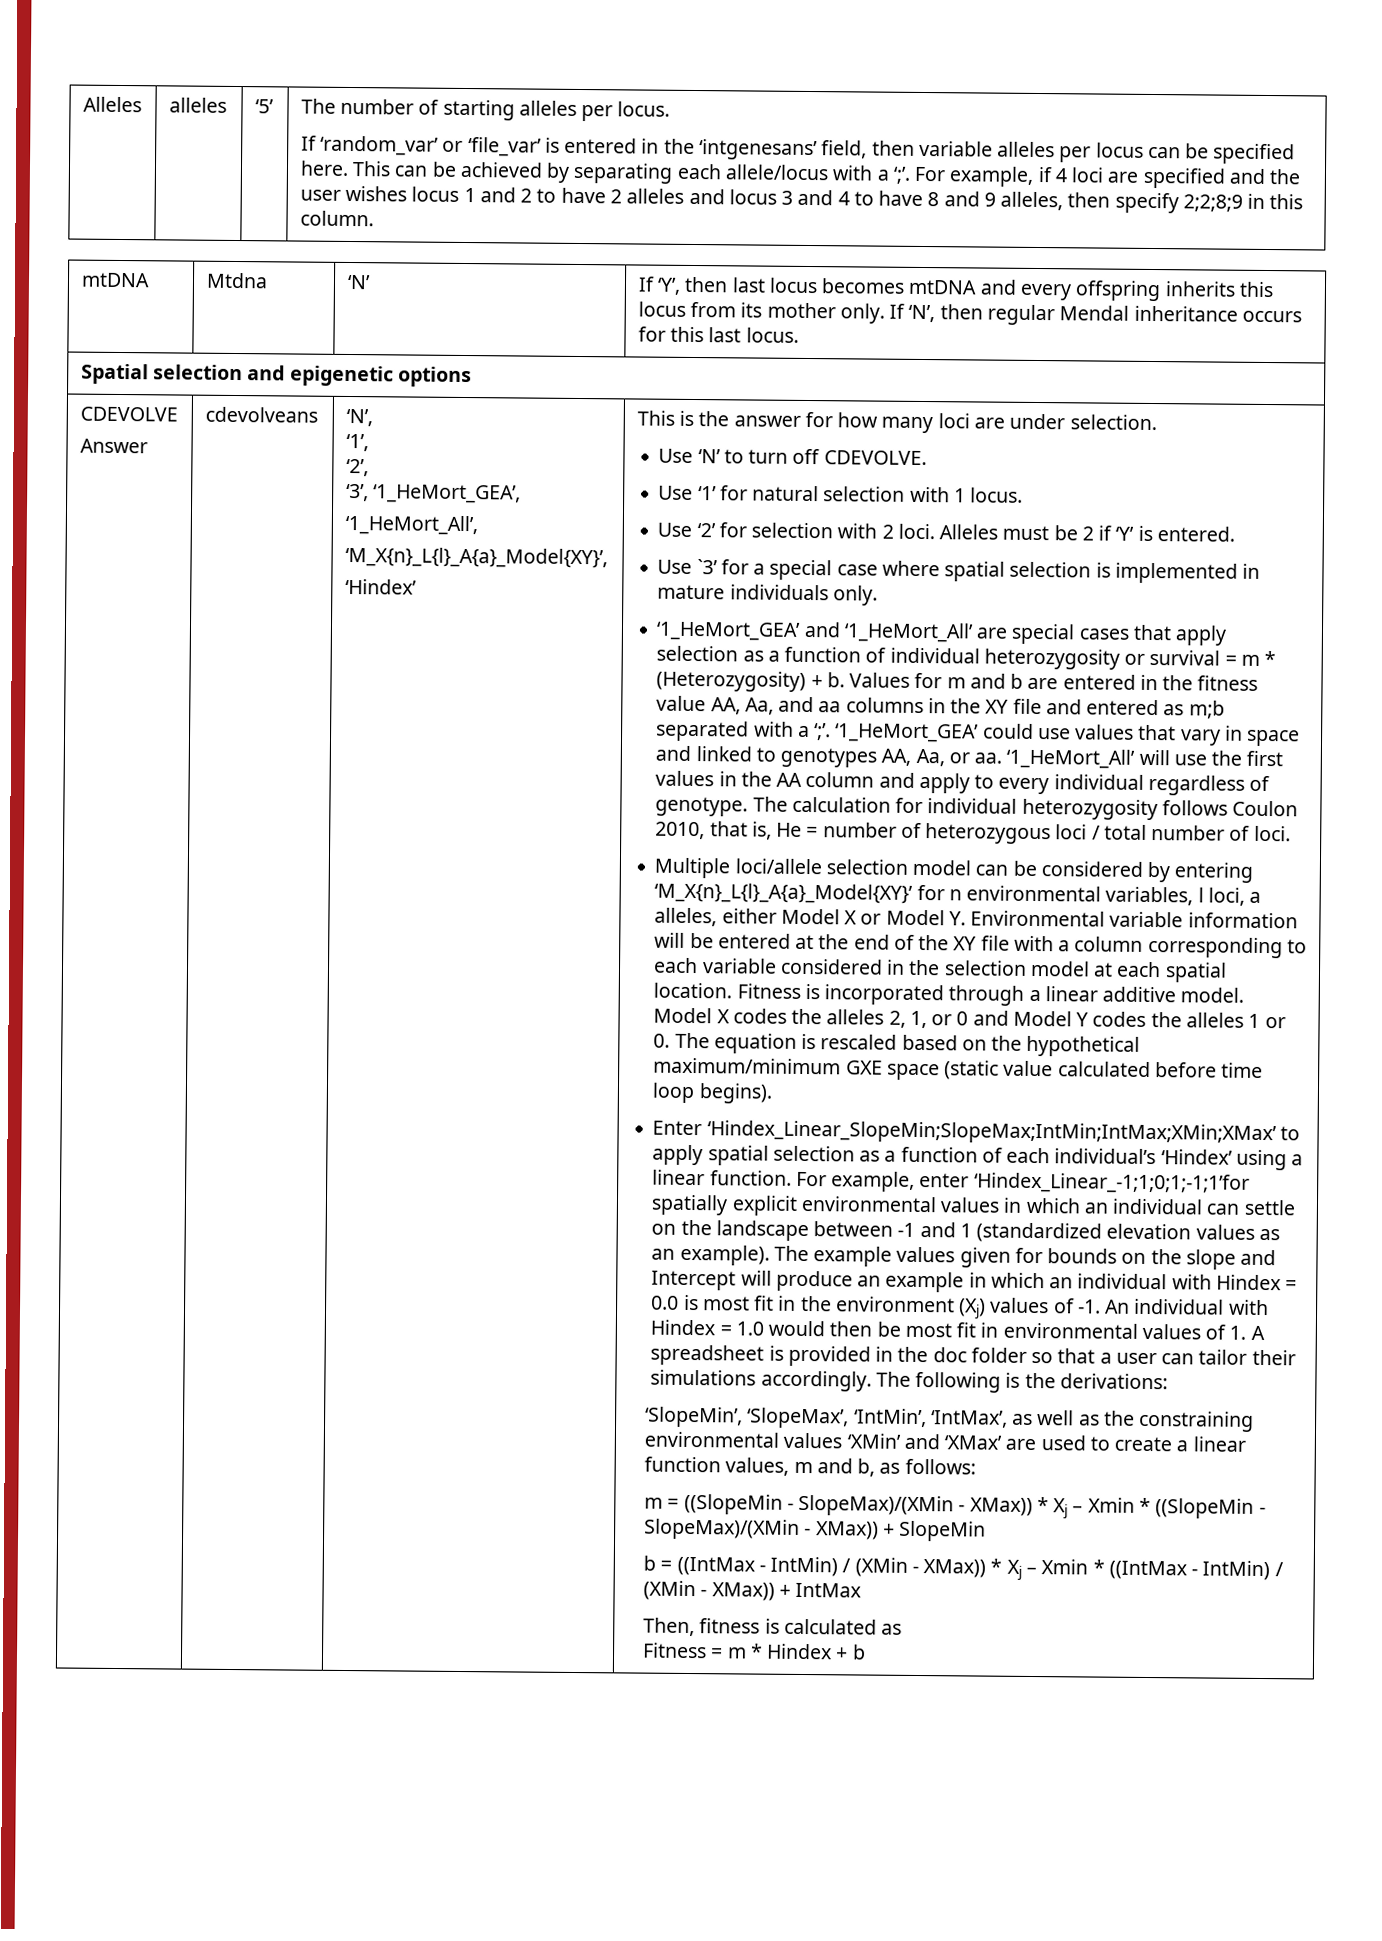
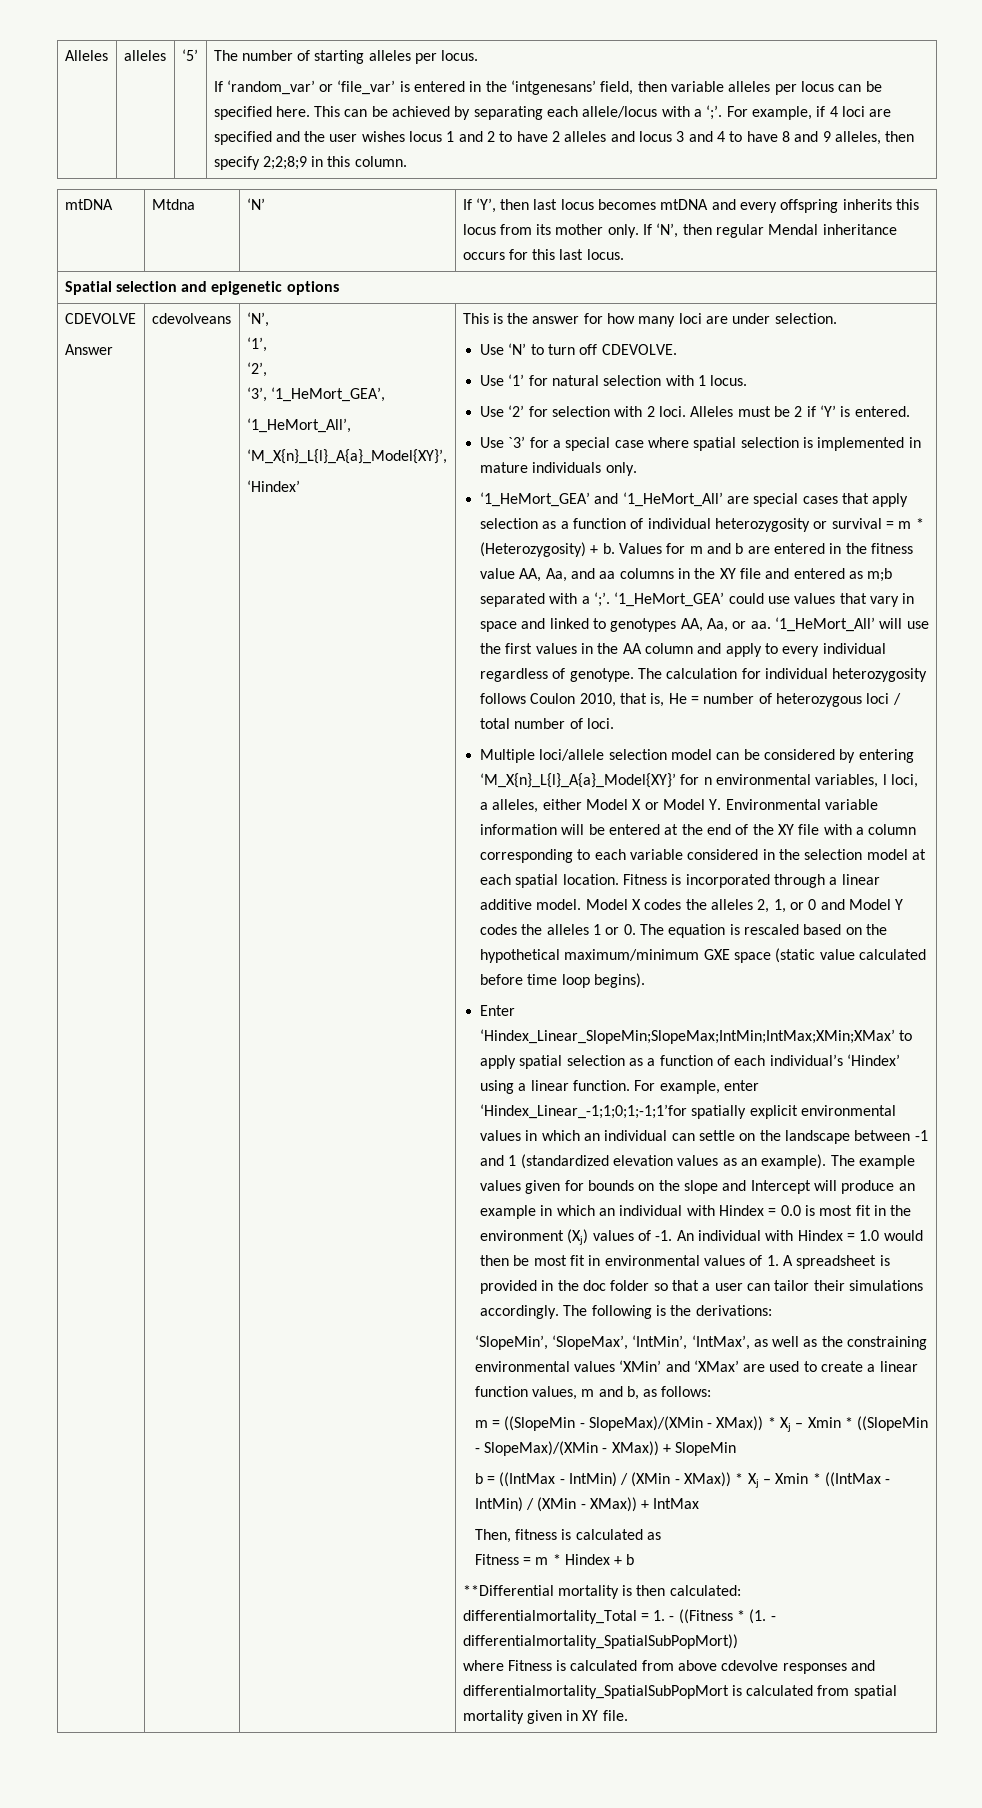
(866, 1652) none -> [462,1585,741,1599] [462,1609,776,1624] [462,1634,738,1649] [462,1660,876,1674] [462,1685,897,1699] [462,1710,628,1724] // **Differential mortality is then calculated: // differentialmortality_Total = 1. - ((Fitness * (1. - differentialmortality_SpatialSubPopMort)) // where Fitness is calculated from above cdevolve responses and differentialmortality_SpatialSubPopMort is calculated from spatial mortality given in XY file.

